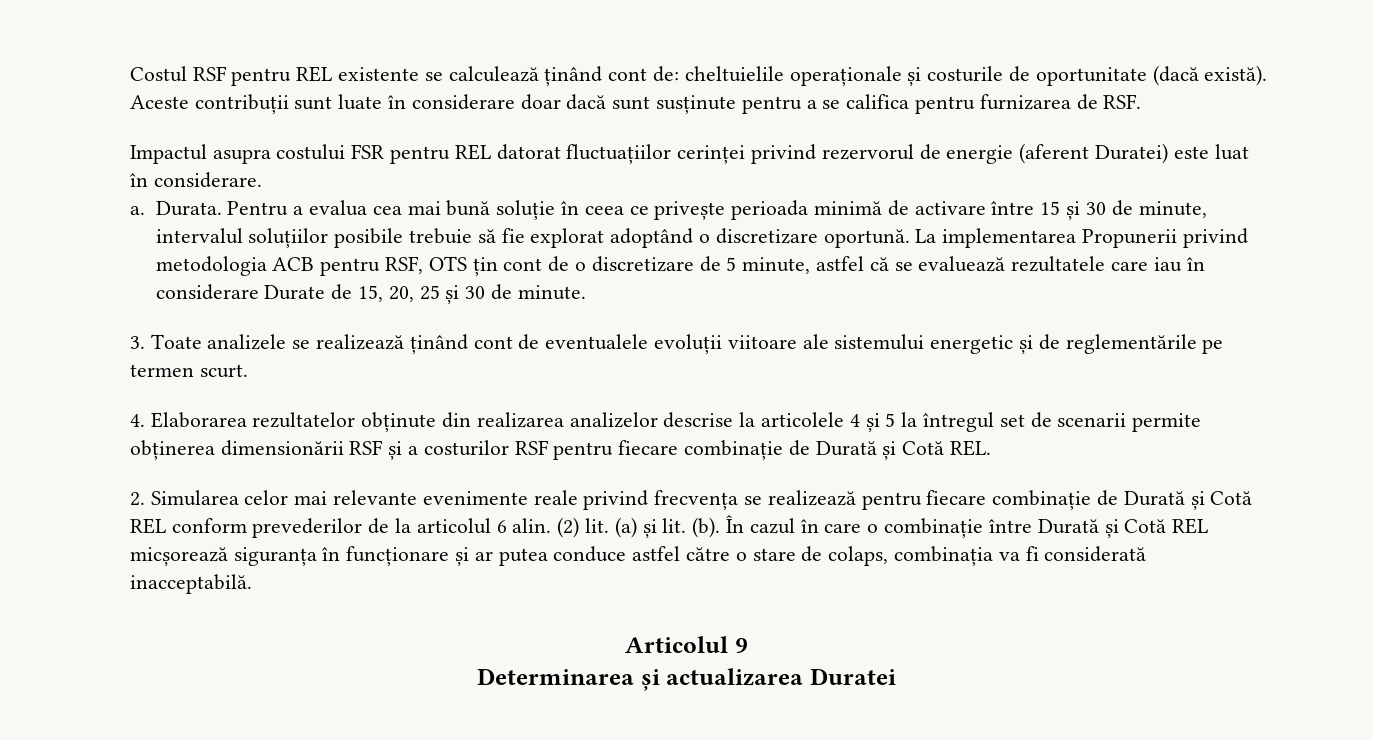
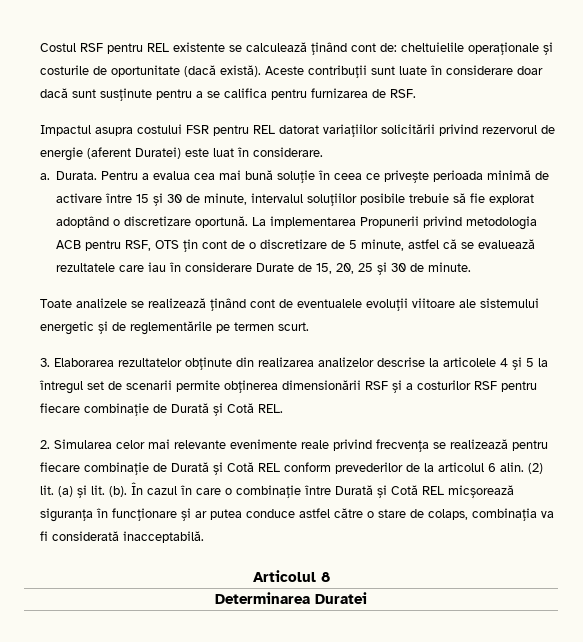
[566,144,746,164] fluctuațiilor cerinței -> [322,124,435,137] variațiilor solicitării
[129,336,145,349] 3. -> (472, 267) none
[129,414,145,427] 4. -> [39,358,50,367] 3.
[734,638,748,653] 9 -> [320,572,330,582] 8
[640,668,804,691] și actualizarea -> (310, 598) none

